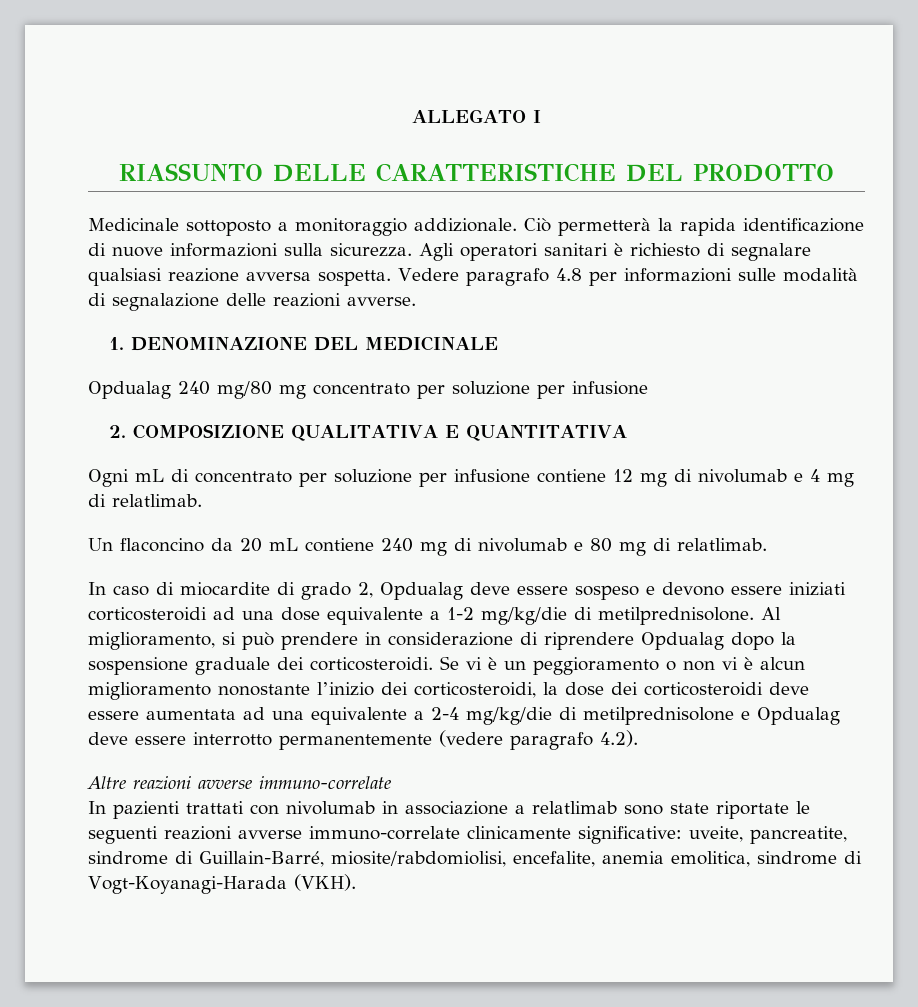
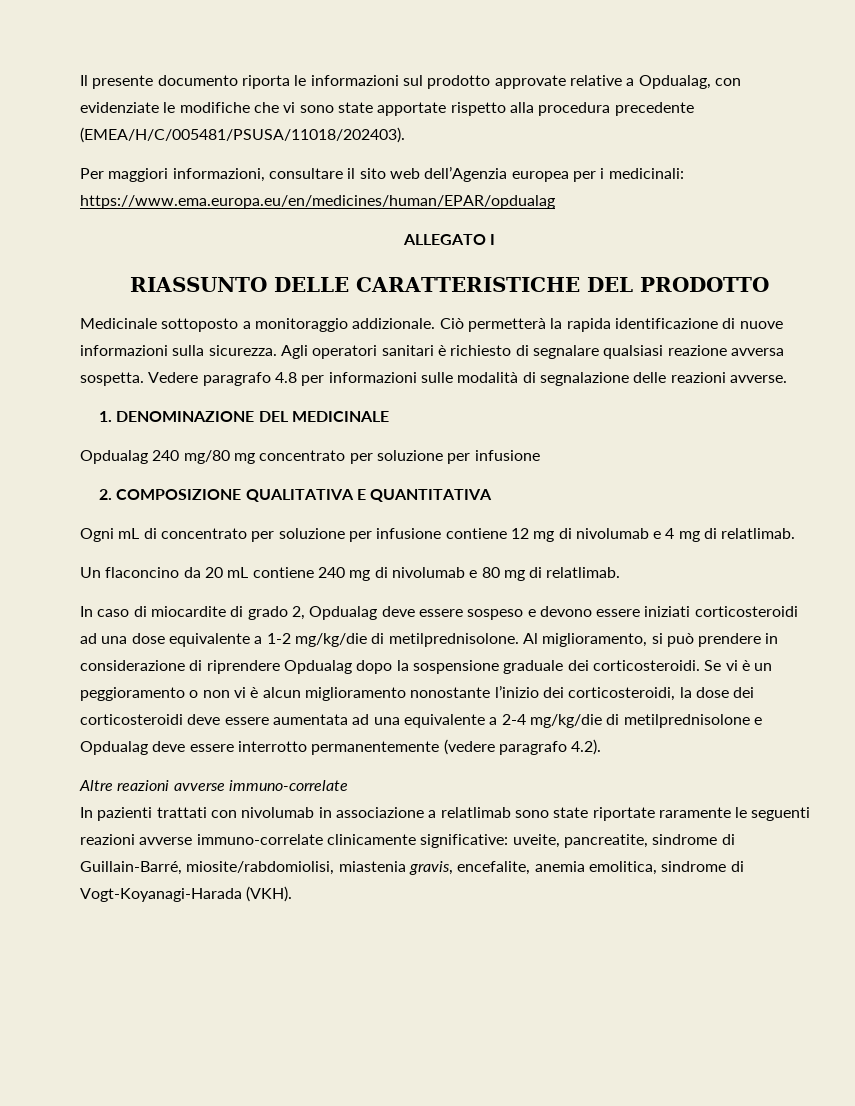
(412, 116) none -> [80,75,741,89] [80,102,694,116] [80,127,405,143] [80,166,684,182] [80,195,555,209] Il presente documento riporta le informazioni sul prodotto approvate relative a Opdualag, con evidenziate le modifiche che vi sono state apportate rispetto alla procedura precedente (EMEA/H/C/005481/PSUSA/11018/202403). // Per maggiori informazioni, consultare il sito web dell’Agenzia europea per i medicinali: https://www.ema.europa.eu/en/medicines/human/EPAR/opdualag //
(789, 810) none -> [658,807,731,818] raramente
(506, 859) none -> [338,861,453,875] miastenia gravis,

